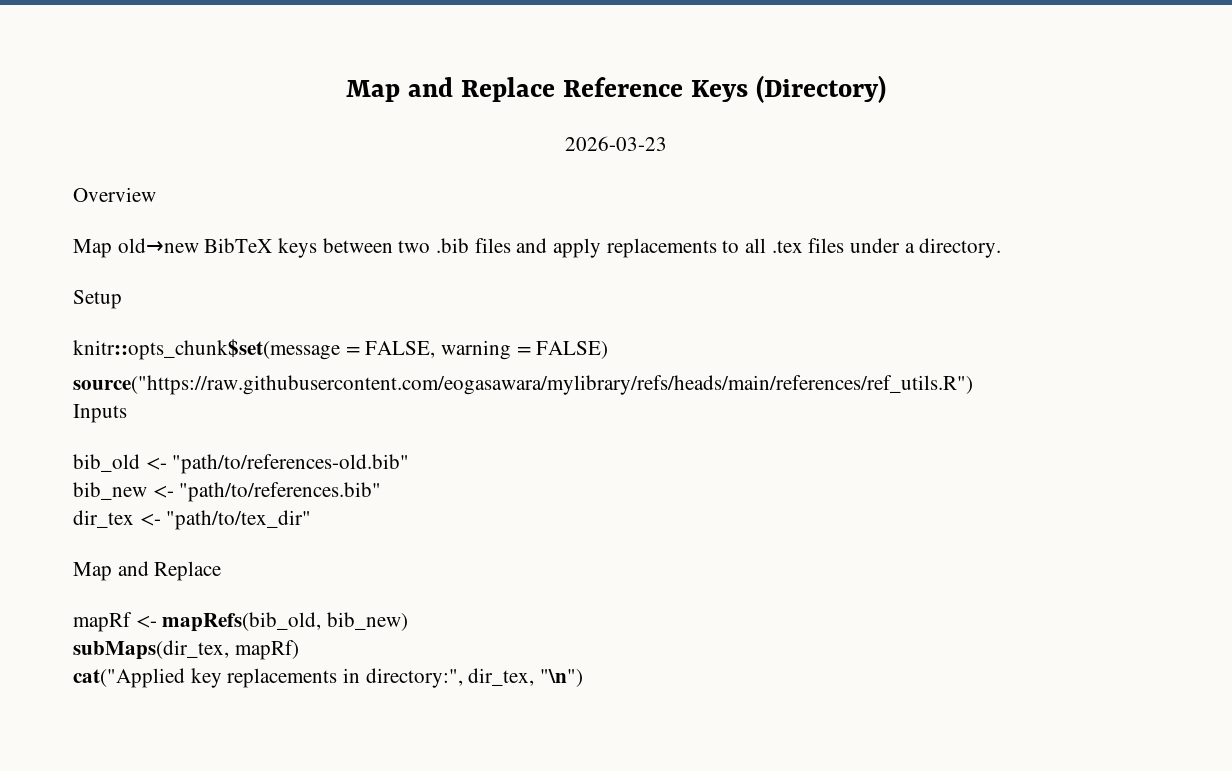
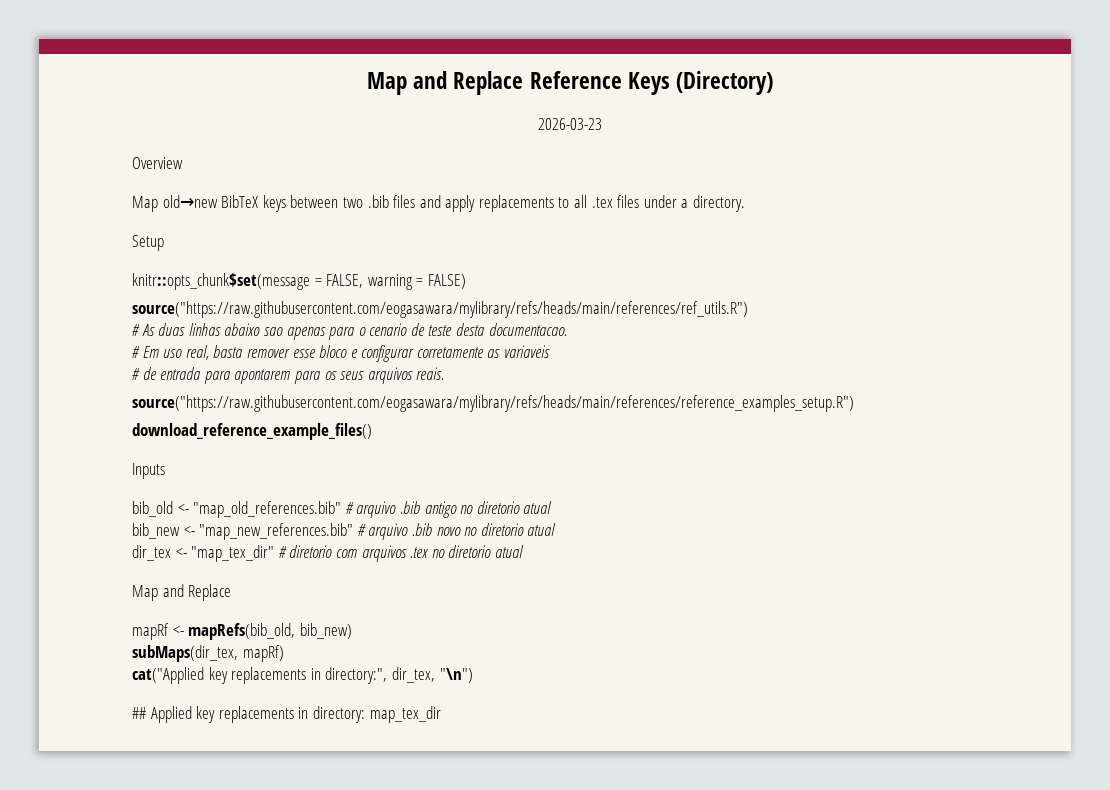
[73,404,127,423] [73,454,410,474] [73,482,382,502] [73,510,312,530] Inputs // bib_old <- "path/to/references-old.bib" // bib_new <- "path/to/references.bib" // dir_tex <- "path/to/tex_dir" -> [132,323,567,340] [132,345,551,362] [132,367,445,384] [132,395,854,412] [132,423,372,440] [132,463,165,479] [132,501,553,518] [132,523,557,540] [132,545,524,562] # As duas linhas abaixo sao apenas para o cenario de teste desta documentacao. // # Em uso real, basta remover esse bloco e configurar corretamente as variaveis // # de entrada para apontarem para os seus arquivos reais. // source("https://raw.githubusercontent.com/eogasawara/mylibrary/refs/heads/main/references/reference_examples_setup.R") // download_reference_example_files() // Inputs // bib_old <- "map_old_references.bib" # arquivo .bib antigo no diretorio atual // bib_new <- "map_new_references.bib" # arquivo .bib novo no diretorio atual // dir_tex <- "map_tex_dir" # diretorio com arquivos .tex no diretorio atual
(584, 678) none -> [132,706,441,723] // ## Applied key replacements in directory: map_tex_dir

